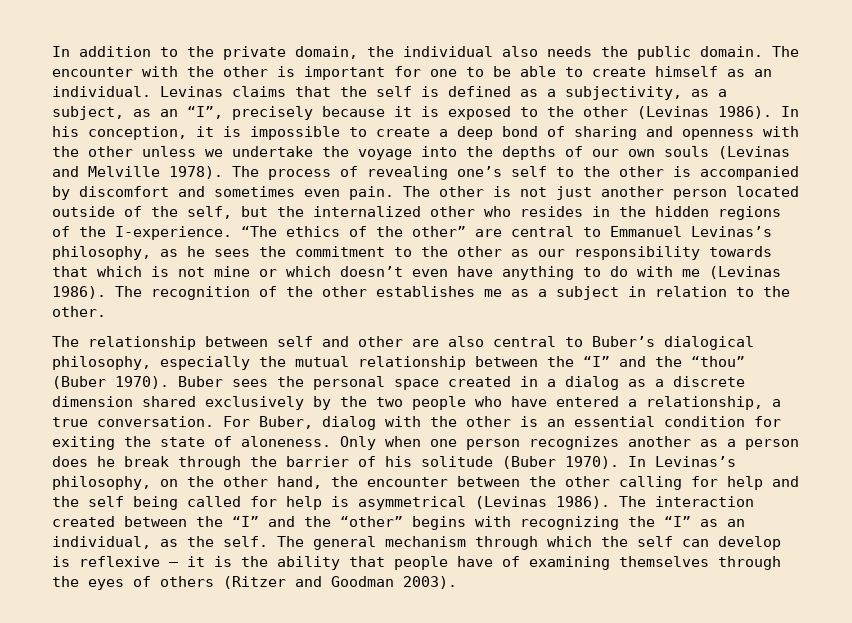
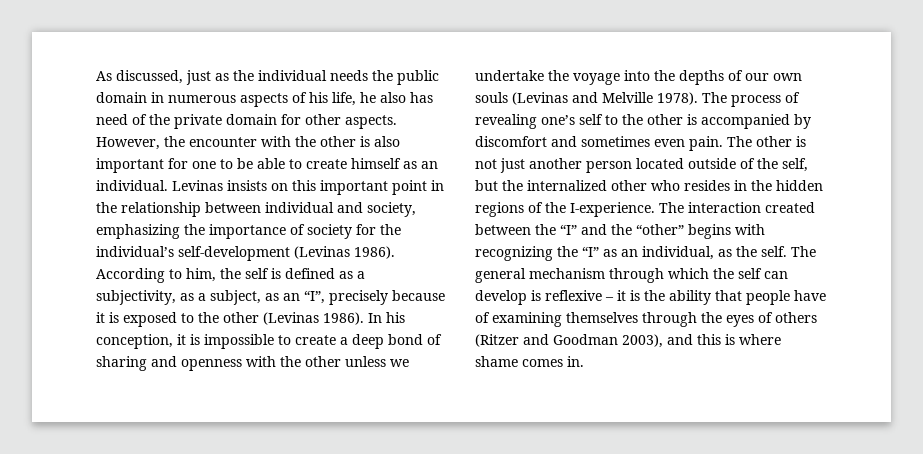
[52,46,358,60] In addition to the private domain, -> [96,70,229,85] As discussed, just as
[502,46,538,57] also -> (327, 75) none
[700,46,799,57] domain. The -> [96,92,433,107] [96,114,397,129] [96,136,185,150] domain in numerous aspects of his life, he also has need of the private domain for other aspects. However, the
(295, 71) none -> [374,136,400,147] also
[232,86,331,97] claims that -> [227,180,444,195] [96,202,416,217] [96,224,401,239] [96,246,395,261] [96,268,216,283] insists on this important point in the relationship between individual and society, emphasizing the importance of society for the individual’s self-development (Levinas 1986). According to him,
[241,226,772,237] [52,246,772,260] [52,266,781,280] [52,286,790,300] [52,306,106,317] [52,336,754,350] [52,356,745,370] [52,376,745,390] [52,396,781,410] [52,416,781,430] [52,436,799,450] [52,456,736,470] [52,476,799,490] [52,496,610,510] “The ethics of the other” are central to Emmanuel Levinas’s philosophy, as he sees the commitment to the other as our responsibility towards that which is not mine or which doesn’t even have anything to do with me (Levinas 1986). The recognition of the other establishes me as a subject in relation to the other. // The relationship between self and other are also central to Buber’s dialogical philosophy, especially the mutual relationship between the “I” and the “thou” (Buber 1970). Buber sees the personal space created in a dialog as a discrete dimension shared exclusively by the two people who have entered a relationship, a true conversation. For Buber, dialog with the other is an essential condition for exiting the state of aloneness. Only when one person recognizes another as a person does he break through the barrier of his solitude (Buber 1970). In Levinas’s philosophy, on the other hand, the encounter between the other calling for help and the self being called for help is asymmetrical (Levinas 1986). -> (655, 209) none
[403,576,457,589] 2003). -> [622,334,781,348] [475,356,584,367] 2003), and this is where shame comes in.

